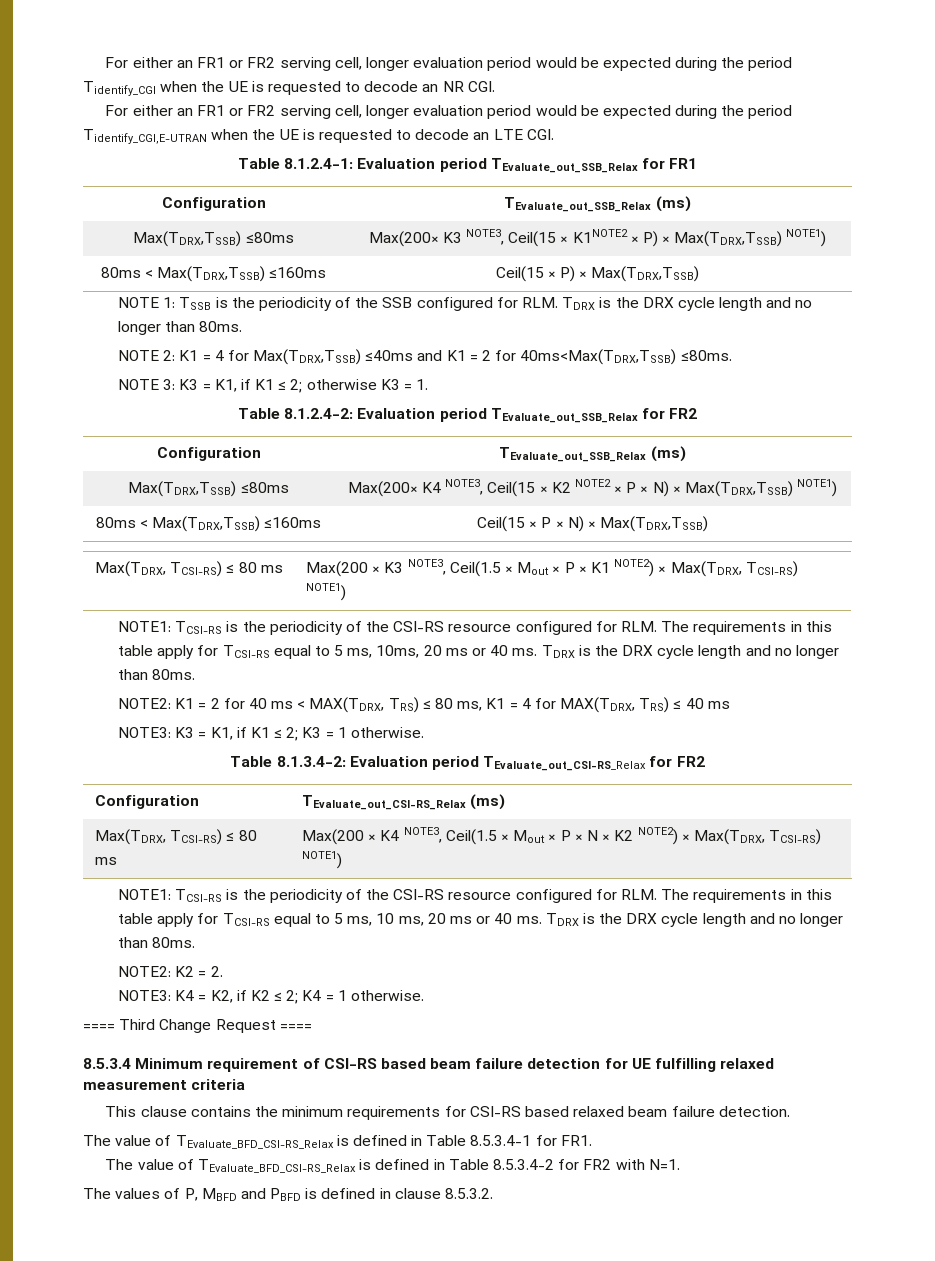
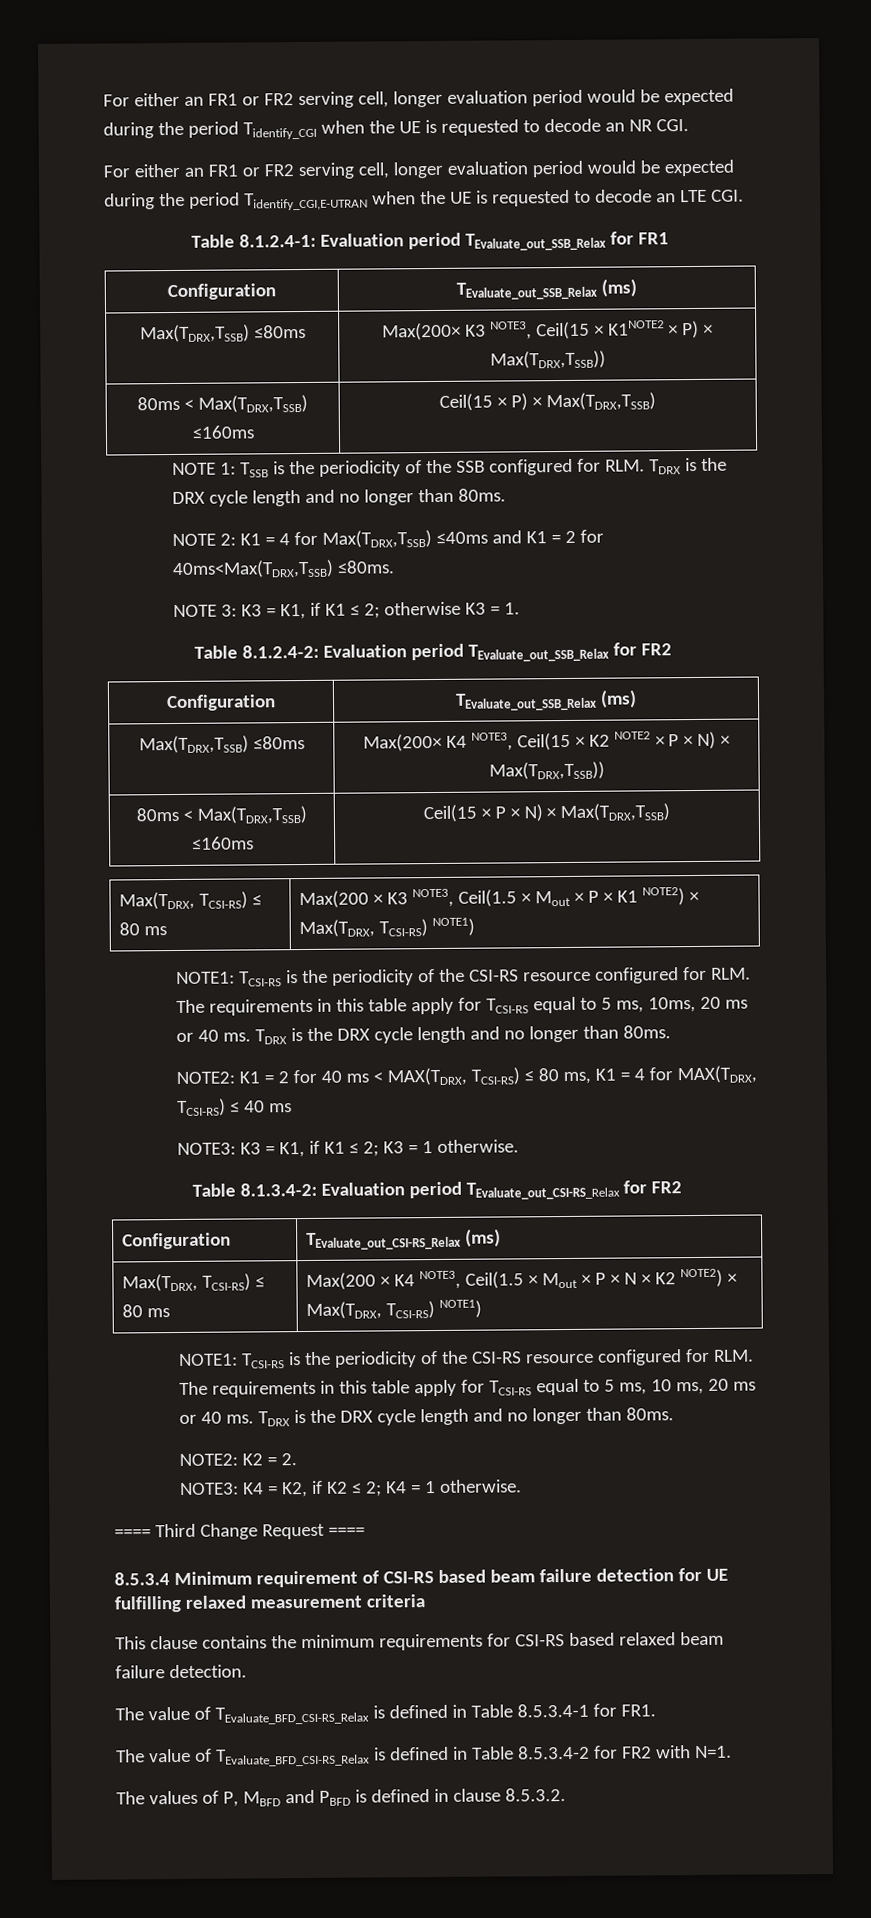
[674,229,827,247] Max(TDRX,TSSB) NOTE1) -> [489,350,606,369] Max(TDRX,TSSB))
[685,479,838,497] Max(TDRX,TSSB) NOTE1) -> [488,761,605,780] Max(TDRX,TSSB))
[388,697,419,713] TRS) -> [471,1067,521,1085] TCSI-RS)
[639,697,670,713] TRS) -> [177,1098,227,1116] TCSI-RS)

